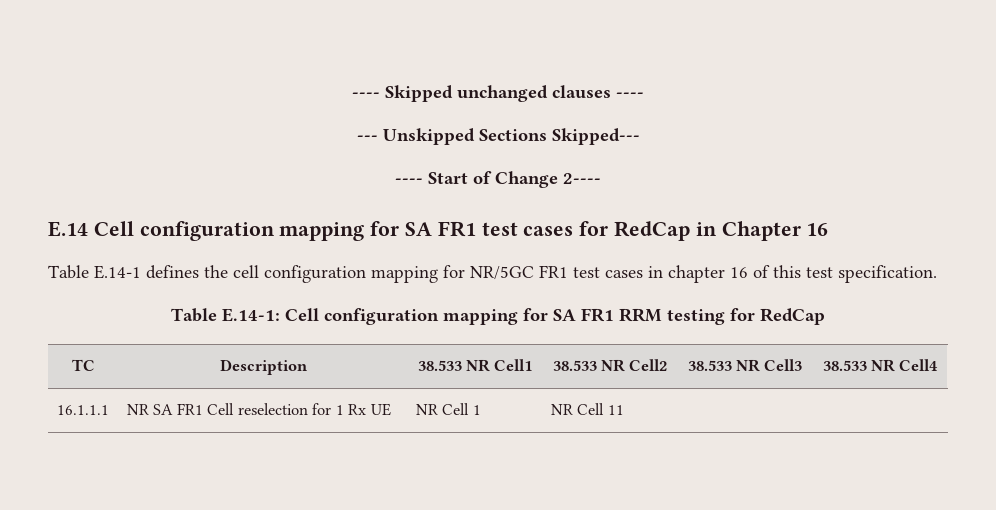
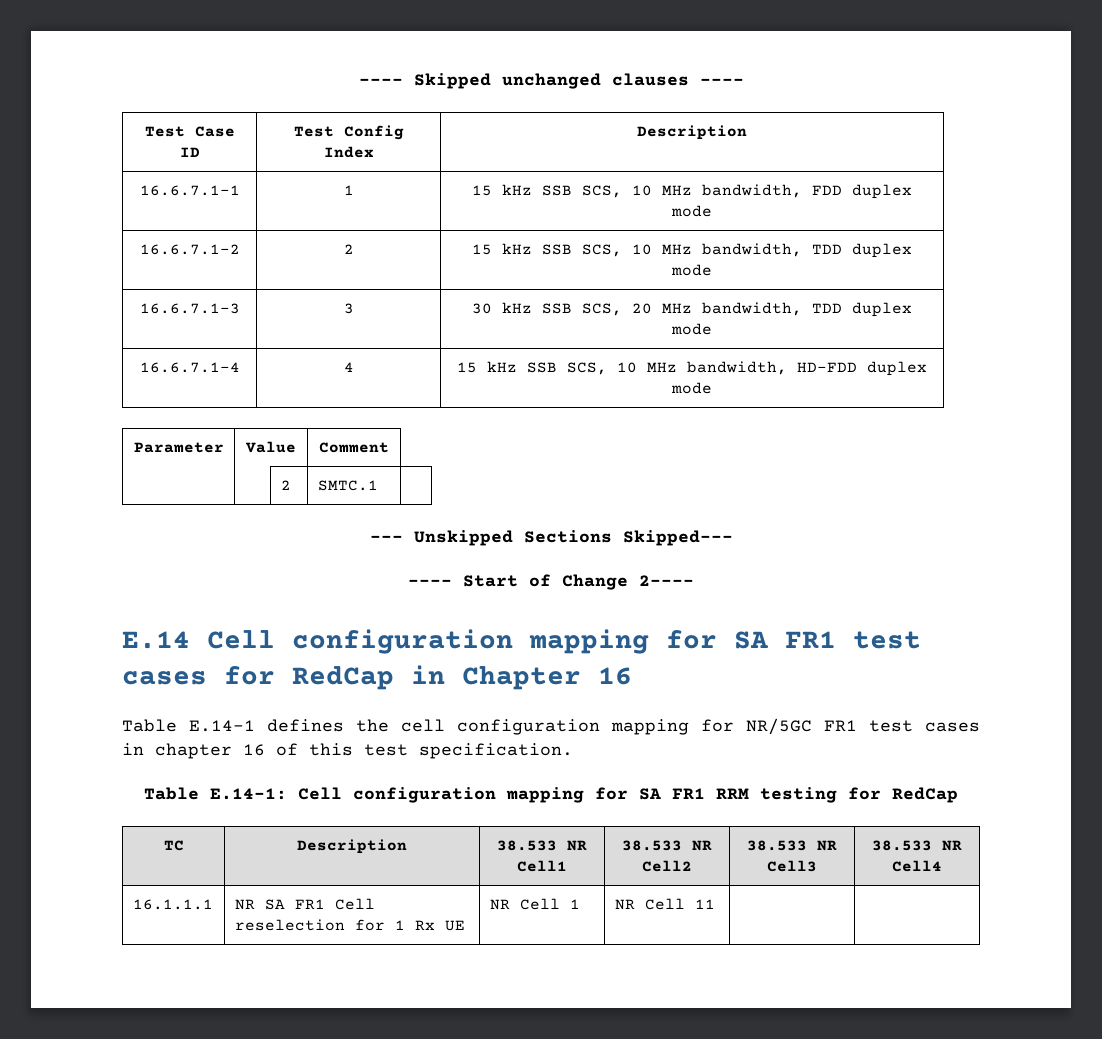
(644, 95) none -> [144,126,235,137] [179,147,200,157] [293,125,404,140] [323,146,374,158] [637,125,747,140] [139,185,240,196] [343,185,354,195] [472,184,912,199] [671,205,712,217] [139,244,240,255] [343,244,354,254] [472,243,912,258] [671,264,712,276] [139,303,240,314] [343,303,354,314] [472,302,912,317] [671,323,712,335] [139,362,240,373] [343,362,354,372] [457,361,927,376] [671,382,712,394] [133,442,224,453] [245,441,296,453] [319,442,389,453] [280,480,291,490] [317,480,378,491] // Test Case ID | Test Config Index | Description // 16.6.7.1-1 | 1 | 15 kHz SSB SCS, 10 MHz bandwidth, FDD duplex mode // 16.6.7.1-2 | 2 | 15 kHz SSB SCS, 10 MHz bandwidth, TDD duplex mode // 16.6.7.1-3 | 3 | 30 kHz SSB SCS, 20 MHz bandwidth, TDD duplex mode // 16.6.7.1-4 | 4 | 15 kHz SSB SCS, 10 MHz bandwidth, HD-FDD duplex mode // Parameter | Value | Comment // | | 2 | SMTC.1 |

